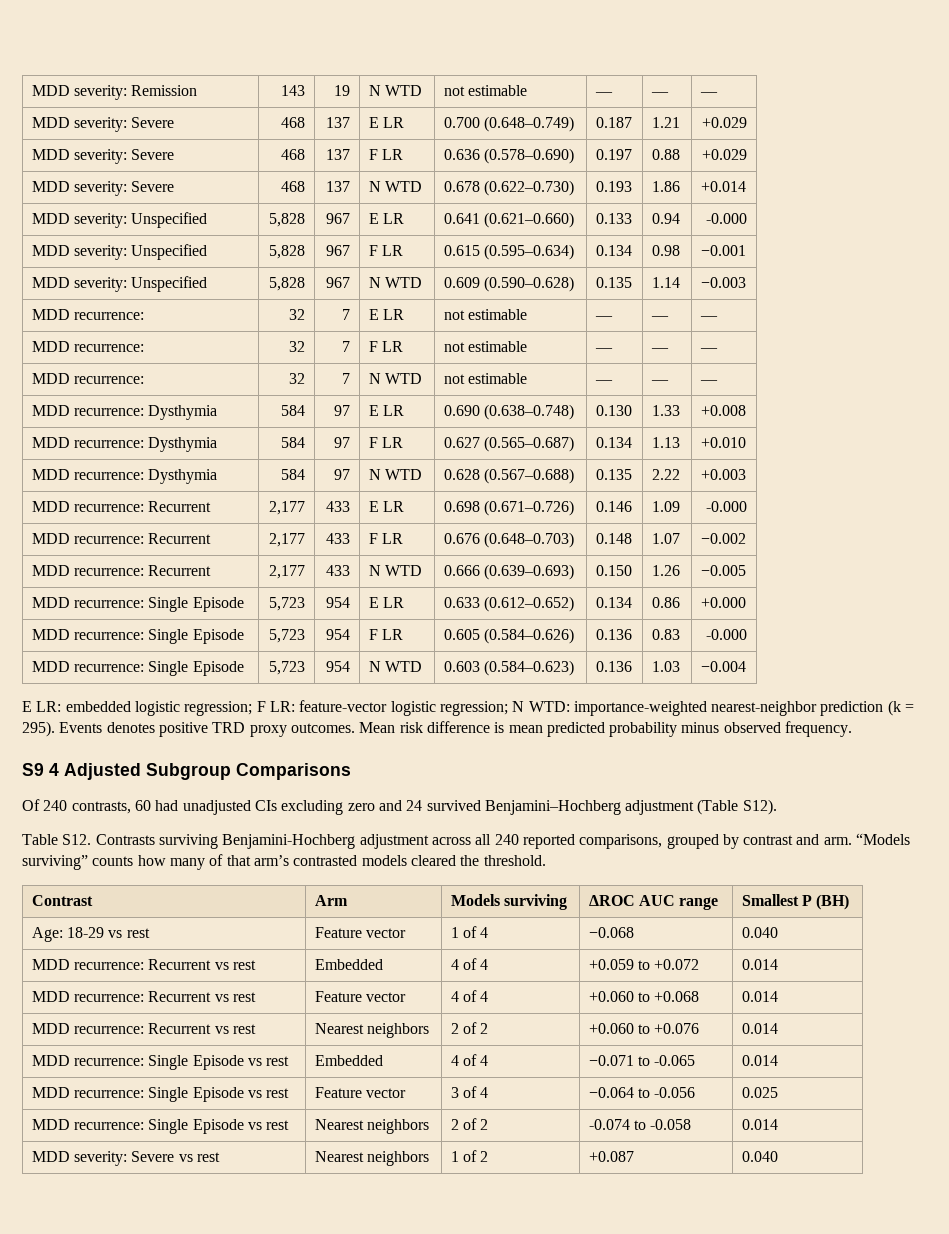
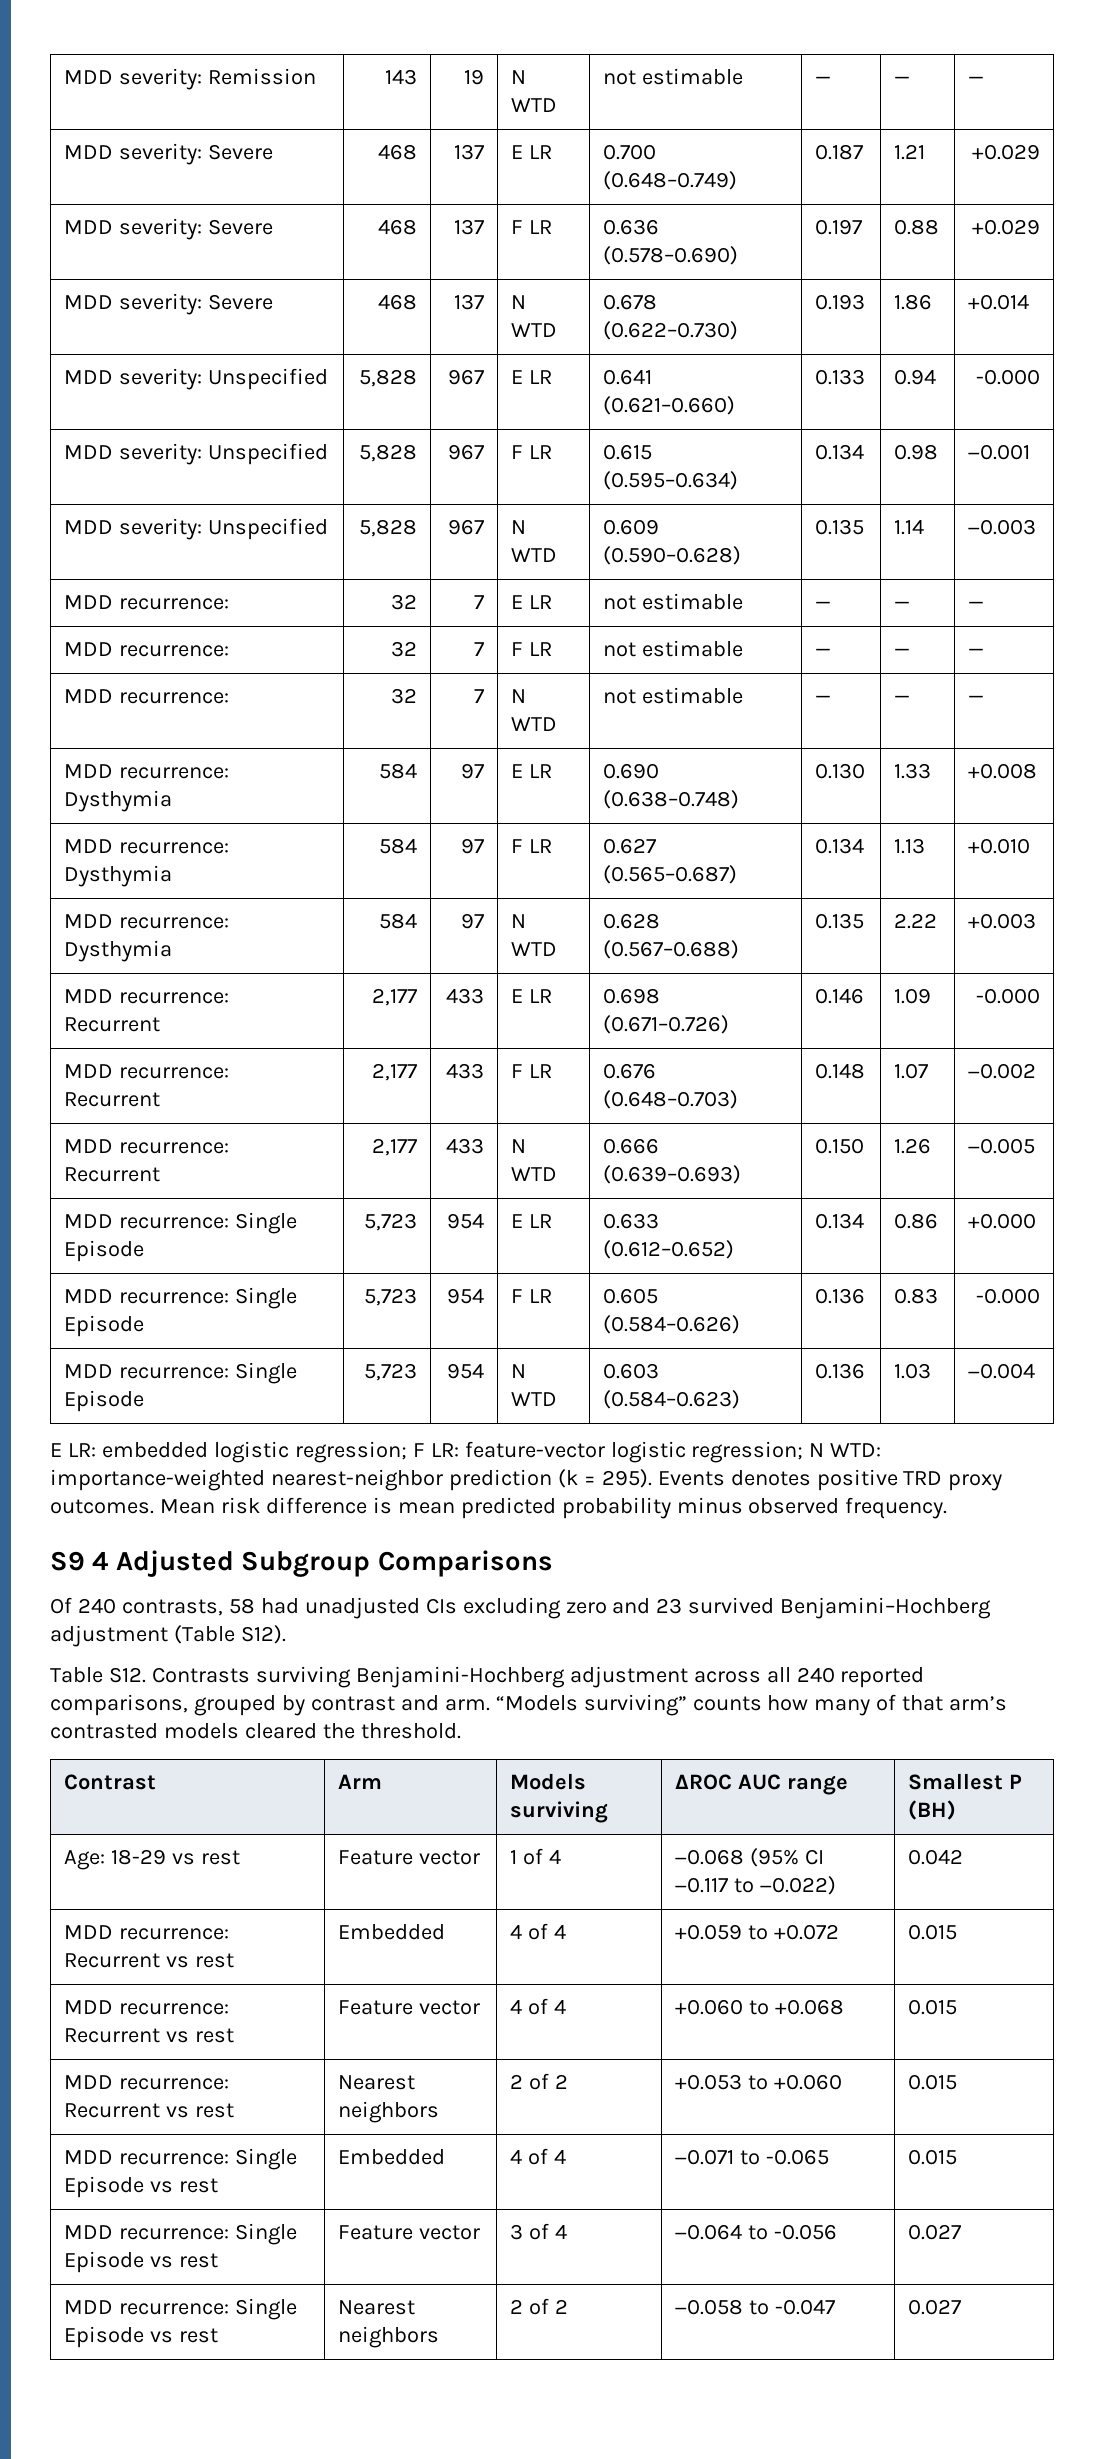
[134,800,151,811] 60 -> [228,1598,255,1614] 58
[406,800,423,811] 24 -> [656,1598,683,1614] 23
[741,927,778,938] | 0.040 -> [750,1848,824,1867] [675,1876,836,1895] [908,1849,964,1865] (95% CI −0.117 to −0.022) | 0.042
[741,959,778,970] 0.014 -> [908,1924,958,1940] 0.015
[741,991,778,1002] 0.014 -> [908,1999,958,2015] 0.015
[588,1023,700,1034] [741,1023,778,1034] +0.060 to +0.076 | 0.014 -> [675,2074,842,2090] [908,2074,958,2090] +0.053 to +0.060 | 0.015
[741,1055,778,1066] 0.014 -> [908,2149,958,2165] 0.015
[741,1087,778,1098] 0.025 -> [908,2224,962,2240] 0.027
[588,1119,692,1130] [741,1119,778,1130] [31,1151,221,1166] [314,1151,430,1166] [450,1150,489,1162] [588,1151,634,1162] [741,1151,778,1162] -0.074 to -0.058 | 0.014 // MDD severity: Severe vs rest | Nearest neighbors | 1 of 2 | +0.087 | 0.040 -> [675,2299,835,2315] [908,2299,962,2315] −0.058 to -0.047 | 0.027

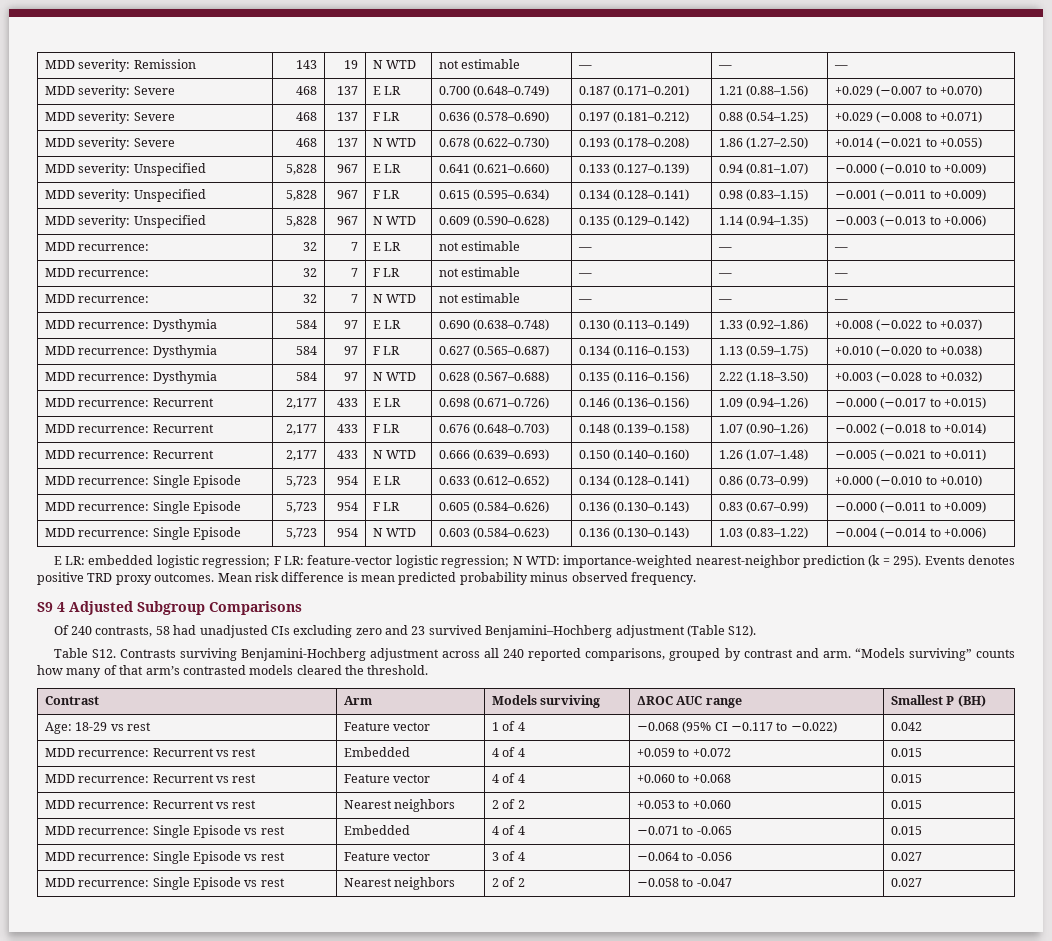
(864, 152) none -> [613,85,690,97] (0.171–0.201)
[971,144,1040,160] | +0.029 -> [746,85,809,97] [834,85,982,97] (0.88–1.56) | +0.029 (−0.007 to +0.070)
(863, 227) none -> [613,111,690,123] (0.181–0.212)
[971,219,1040,235] | +0.029 -> [746,111,809,123] [834,111,982,123] (0.54–1.25) | +0.029 (−0.008 to +0.071)
(866, 302) none -> [613,137,690,149] (0.178–0.208)
(933, 302) none -> [746,137,809,149] (1.27–2.50)
(1030, 302) none -> [876,137,982,149] (−0.021 to +0.055)
(866, 377) none -> [613,163,690,175] (0.127–0.139)
[975,369,1040,385] | -0.000 -> [746,163,809,175] [834,163,986,175] (0.81–1.07) | −0.000 (−0.010 to +0.009)
(865, 452) none -> [613,189,690,201] (0.128–0.141)
(939, 452) none -> [746,189,809,201] (0.83–1.15)
(1031, 452) none -> [880,189,986,201] (−0.011 to +0.009)
(865, 527) none -> [613,215,690,227] (0.129–0.142)
(925, 527) none -> [746,215,809,227] (0.94–1.35)
(1037, 527) none -> [880,215,986,227] (−0.013 to +0.006)
(866, 771) none -> [613,319,690,331] (0.113–0.149)
(932, 771) none -> [746,319,809,331] (0.92–1.86)
(1038, 771) none -> [876,319,982,331] (−0.022 to +0.037)
(865, 846) none -> [613,345,690,357] (0.116–0.153)
(926, 846) none -> [746,345,809,357] (0.59–1.75)
(1031, 846) none -> [876,345,982,357] (−0.020 to +0.038)
(865, 921) none -> [613,371,690,383] (0.116–0.156)
(938, 921) none -> [746,371,809,383] (1.18–3.50)
(1037, 921) none -> [876,371,982,383] (−0.028 to +0.032)
(865, 996) none -> [613,397,690,409] (0.136–0.156)
[975,988,1040,1004] | -0.000 -> [746,397,809,409] [834,397,986,409] (0.94–1.26) | −0.000 (−0.017 to +0.015)
(866, 1071) none -> [613,423,690,435] (0.139–0.158)
(929, 1071) none -> [746,423,809,435] (0.90–1.26)
(1037, 1071) none -> [880,423,986,435] (−0.018 to +0.014)
(865, 1146) none -> [613,449,690,461] (0.140–0.160)
(932, 1146) none -> [746,449,809,461] (1.07–1.48)
(1036, 1146) none -> [880,449,986,461] (−0.021 to +0.011)
(865, 1221) none -> [613,475,690,487] (0.128–0.141)
(939, 1221) none -> [746,475,809,487] (0.73–0.99)
(1037, 1221) none -> [876,475,982,487] (−0.010 to +0.010)
(866, 1296) none -> [613,501,690,513] (0.130–0.143)
[975,1288,1040,1304] | -0.000 -> [746,501,809,513] [834,501,986,513] (0.67–0.99) | −0.000 (−0.011 to +0.009)
(866, 1371) none -> [613,527,690,539] (0.130–0.143)
(932, 1371) none -> [746,527,809,539] (0.83–1.22)
(1036, 1371) none -> [880,527,986,539] (−0.014 to +0.006)

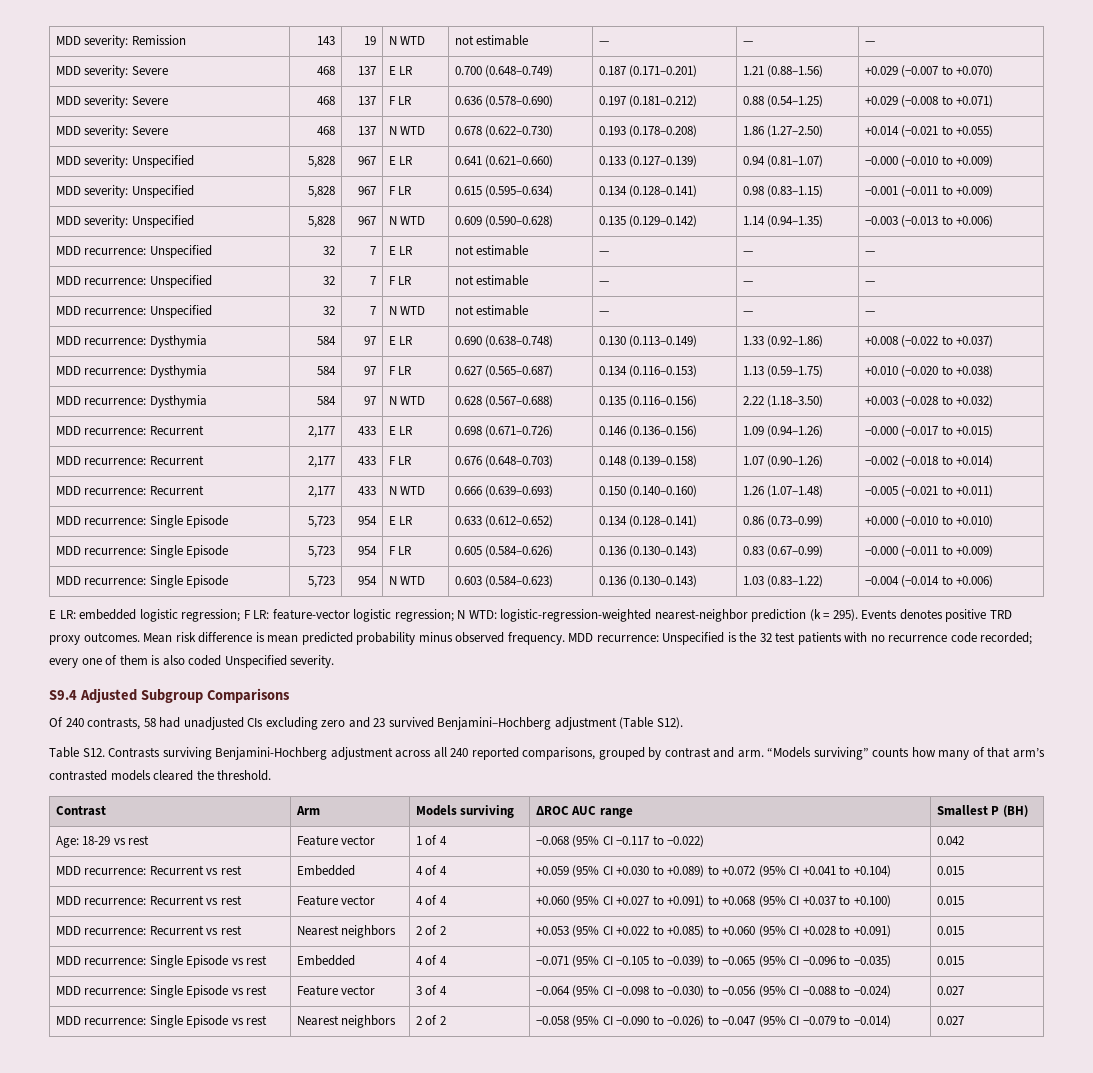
(150, 247) none -> [149,245,212,258] Unspecified
(150, 273) none -> [149,275,212,288] Unspecified
(150, 299) none -> [149,305,212,318] Unspecified
[563,555,693,568] importance-weighted -> [500,609,652,622] logistic-regression-weighted
[37,602,65,612] // S9 4 -> [568,632,1033,645] [49,655,335,668] [49,690,77,700] MDD recurrence: Unspecified is the 32 test patients with no recurrence code recorded; every one of them is also coded Unspecified severity. // S9.4
[678,748,731,757] to +0.072 -> [572,865,891,877] (95% CI +0.030 to +0.089) to +0.072 (95% CI +0.041 to +0.104)
[678,774,731,783] to +0.068 -> [572,895,891,907] (95% CI +0.027 to +0.091) to +0.068 (95% CI +0.037 to +0.100)
[678,800,731,809] to +0.060 -> [572,925,891,937] (95% CI +0.022 to +0.085) to +0.060 (95% CI +0.028 to +0.091)
[682,826,732,835] to -0.065 -> [572,955,891,967] (95% CI −0.105 to −0.039) to −0.065 (95% CI −0.096 to −0.035)
[682,852,732,861] to -0.056 -> [572,985,891,997] (95% CI −0.098 to −0.030) to −0.056 (95% CI −0.088 to −0.024)
[682,878,732,887] to -0.047 -> [572,1015,891,1027] (95% CI −0.090 to −0.026) to −0.047 (95% CI −0.079 to −0.014)

